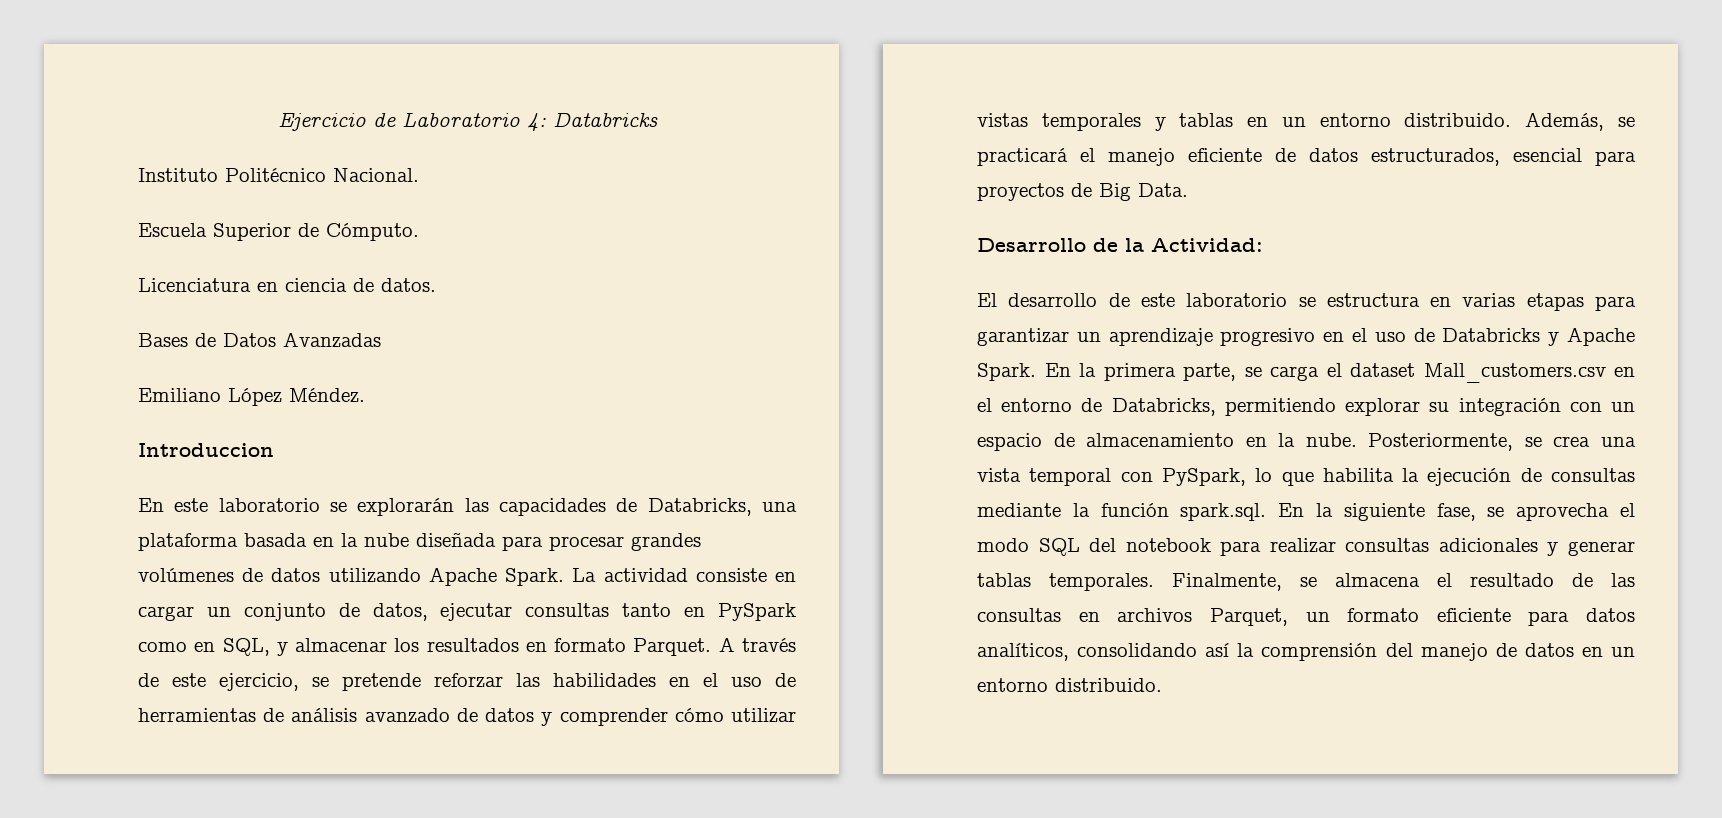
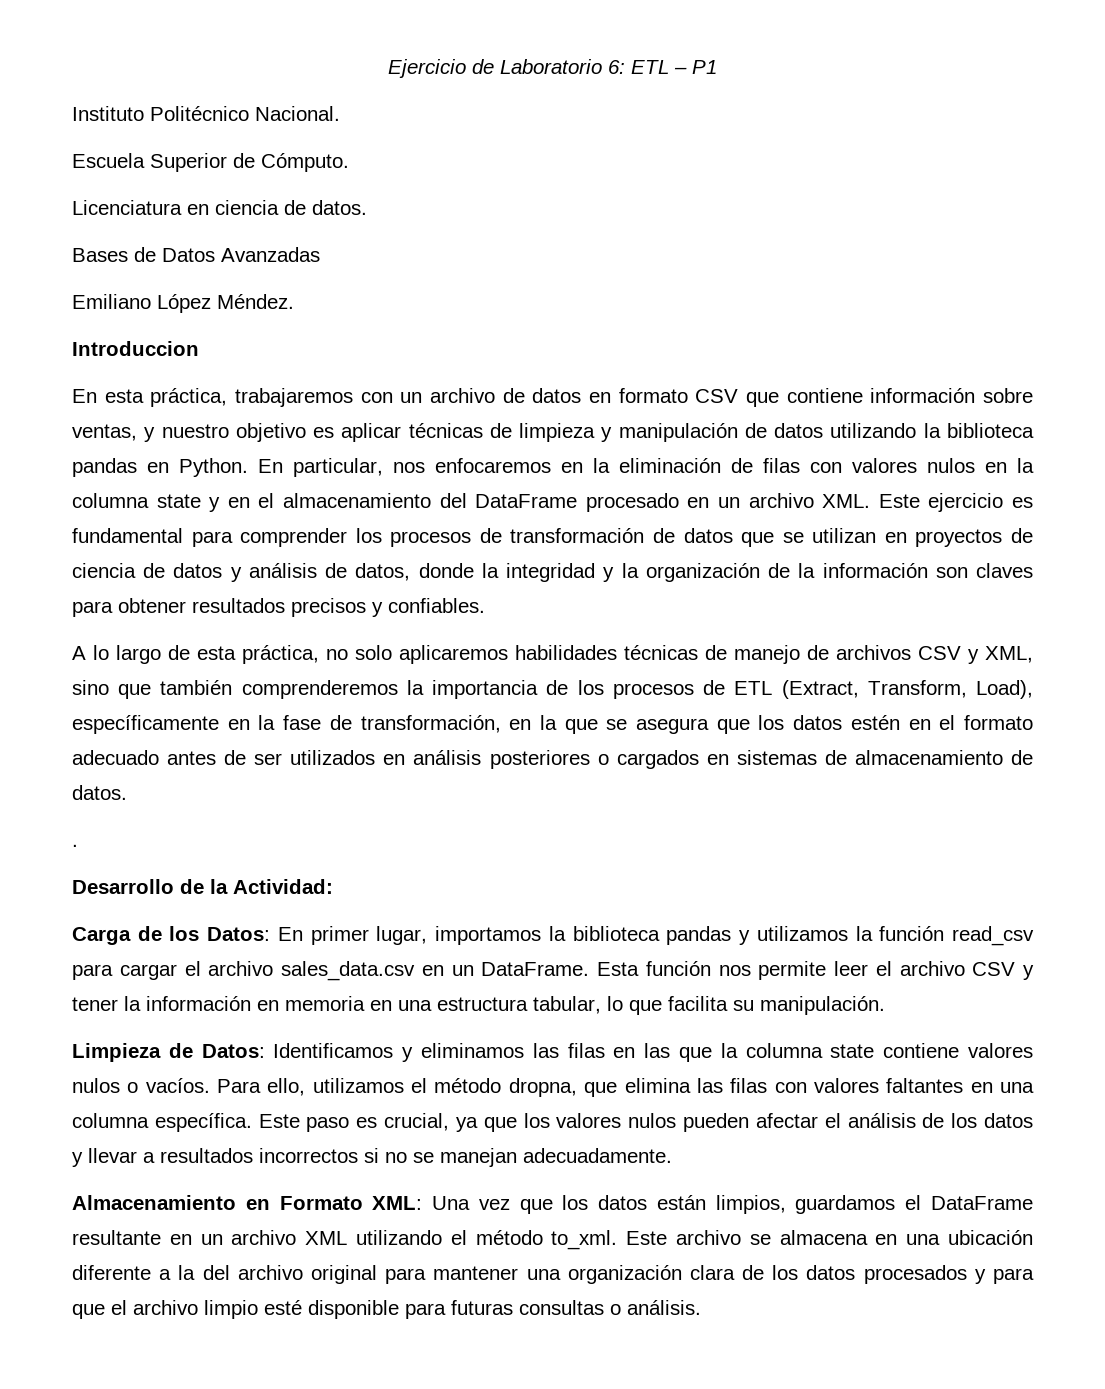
[526,112,658,132] 4: Databricks -> [608,60,717,74] 6: ETL – P1
[174,498,797,516] [138,532,701,551] [138,567,796,586] [138,603,797,621] [138,637,796,656] [138,673,796,691] [138,708,796,726] [977,112,1635,131] [977,148,1636,166] [977,183,1188,201] [977,238,1263,252] [977,293,1636,311] [977,327,1635,346] [977,363,1635,383] [977,398,1635,416] [977,433,1636,451] [977,468,1635,486] [977,503,1635,521] [977,538,1635,556] [977,573,1635,591] [977,608,1635,626] [977,643,1635,661] [977,678,1162,692] este laboratorio se explorarán las capacidades de Databricks, una plataforma basada en la nube diseñada para procesar grandes volúmenes de datos utilizando Apache Spark. La actividad consiste en cargar un conjunto de datos, ejecutar consultas tanto en PySpark como en SQL, y almacenar los resultados en formato Parquet. A través de este ejercicio, se pretende reforzar las habilidades en el uso de herramientas de análisis avanzado de datos y comprender cómo utilizar vistas temporales y tablas en un entorno distribuido. Además, se practicará el manejo eficiente de datos estructurados, esencial para proyectos de Big Data. // Desarrollo de la Actividad: // El desarrollo de este laboratorio se estructura en varias etapas para garantizar un aprendizaje progresivo en el uso de Databricks y Apache Spark. En la primera parte, se carga el dataset Mall_customers.csv en el entorno de Databricks, permitiendo explorar su integración con un espacio de almacenamiento en la nube. Posteriormente, se crea una vista temporal con PySpark, lo que habilita la ejecución de consultas mediante la función spark.sql. En la siguiente fase, se aprovecha el modo SQL del notebook para realizar consultas adicionales y generar tablas temporales. Finalmente, se almacena el resultado de las consultas en archivos Parquet, un formato eficiente para datos analíticos, consolidando así la comprensión del manejo de datos en un entorno distribuido. -> [104,388,1033,407] [72,423,1034,442] [72,458,1034,477] [72,493,1034,512] [72,528,1033,547] [72,563,1034,582] [72,598,485,617] [72,645,1033,664] [72,680,1034,699] [72,715,1034,734] [72,750,1033,769] [72,785,127,800] [72,844,78,847] [72,879,333,894] [72,926,1034,946] [72,961,1034,981] [72,996,885,1015] [72,1043,1033,1062] [72,1078,1035,1097] [72,1113,1034,1132] [72,1148,672,1167] [72,1195,1033,1214] [72,1230,1033,1250] [72,1265,1034,1284] [72,1300,701,1319] esta práctica, trabajaremos con un archivo de datos en formato CSV que contiene información sobre ventas, y nuestro objetivo es aplicar técnicas de limpieza y manipulación de datos utilizando la biblioteca pandas en Python. En particular, nos enfocaremos en la eliminación de filas con valores nulos en la columna state y en el almacenamiento del DataFrame procesado en un archivo XML. Este ejercicio es fundamental para comprender los procesos de transformación de datos que se utilizan en proyectos de ciencia de datos y análisis de datos, donde la integridad y la organización de la información son claves para obtener resultados precisos y confiables. // A lo largo de esta práctica, no solo aplicaremos habilidades técnicas de manejo de archivos CSV y XML, sino que también comprenderemos la importancia de los procesos de ETL (Extract, Transform, Load), específicamente en la fase de transformación, en la que se asegura que los datos estén en el formato adecuado antes de ser utilizados en análisis posteriores o cargados en sistemas de almacenamiento de datos. // . // Desarrollo de la Actividad: // Carga de los Datos: En primer lugar, importamos la biblioteca pandas y utilizamos la función read_csv para cargar el archivo sales_data.csv en un DataFrame. Esta función nos permite leer el archivo CSV y tener la información en memoria en una estructura tabular, lo que facilita su manipulación. // Limpieza de Datos: Identificamos y eliminamos las filas en las que la columna state contiene valores nulos o vacíos. Para ello, utilizamos el método dropna, que elimina las filas con valores faltantes en una columna específica. Este paso es crucial, ya que los valores nulos pueden afectar el análisis de los datos y llevar a resultados incorrectos si no se manejan adecuadamente. // Almacenamiento en Formato XML: Una vez que los datos están limpios, guardamos el DataFrame resultante en un archivo XML utilizando el método to_xml. Este archivo se almacena en una ubicación diferente a la del archivo original para mantener una organización clara de los datos procesados y para que el archivo limpio esté disponible para futuras consultas o análisis.

